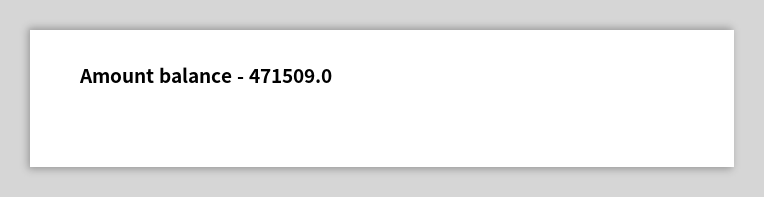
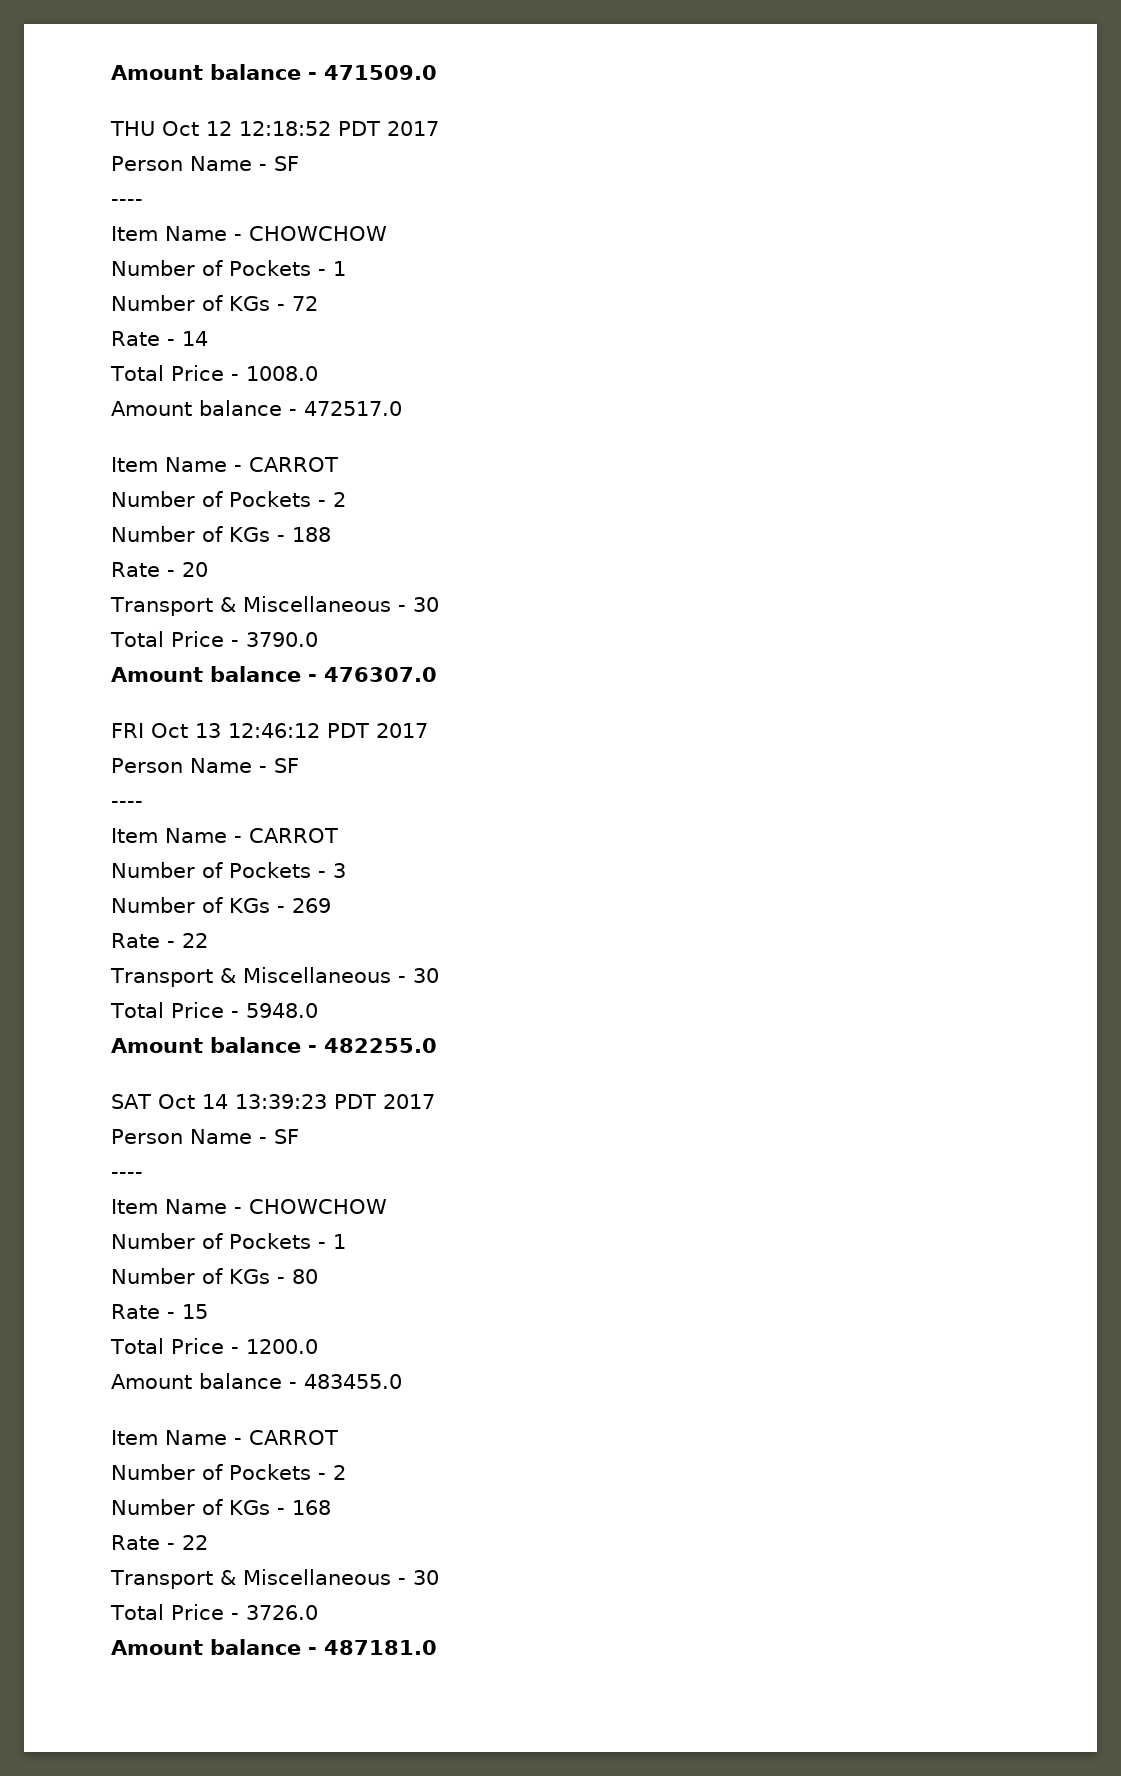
(333, 76) none -> [110,121,439,136] [111,156,299,171] [111,199,143,206] [111,226,387,241] [111,260,346,276] [111,295,318,311] [111,331,208,346] [110,365,318,381] [111,400,402,416] [111,457,338,472] [111,491,346,507] [111,526,331,542] [111,562,208,577] [110,596,439,616] [110,631,318,647] [111,666,437,682] [111,723,428,738] [111,758,299,773] [111,801,143,808] [111,828,338,843] [111,862,346,878] [111,897,331,913] [111,933,208,948] [110,967,439,987] [110,1002,318,1018] [111,1037,437,1053] [111,1094,435,1109] [111,1129,299,1144] [111,1172,143,1179] [111,1199,387,1214] [111,1233,346,1249] [111,1268,318,1284] [111,1304,208,1319] [110,1338,318,1354] [111,1373,402,1389] [111,1430,338,1445] [111,1464,346,1480] [111,1499,331,1515] [111,1535,208,1550] [110,1569,439,1589] [110,1604,318,1620] [111,1639,437,1655] // THU Oct 12 12:18:52 PDT 2017 // Person Name - SF // ---- // Item Name - CHOWCHOW // Number of Pockets - 1 // Number of KGs - 72 // Rate - 14 // Total Price - 1008.0 // Amount balance - 472517.0 // Item Name - CARROT // Number of Pockets - 2 // Number of KGs - 188 // Rate - 20 // Transport & Miscellaneous - 30 // Total Price - 3790.0 // Amount balance - 476307.0 // FRI Oct 13 12:46:12 PDT 2017 // Person Name - SF // ---- // Item Name - CARROT // Number of Pockets - 3 // Number of KGs - 269 // Rate - 22 // Transport & Miscellaneous - 30 // Total Price - 5948.0 // Amount balance - 482255.0 // SAT Oct 14 13:39:23 PDT 2017 // Person Name - SF // ---- // Item Name - CHOWCHOW // Number of Pockets - 1 // Number of KGs - 80 // Rate - 15 // Total Price - 1200.0 // Amount balance - 483455.0 // Item Name - CARROT // Number of Pockets - 2 // Number of KGs - 168 // Rate - 22 // Transport & Miscellaneous - 30 // Total Price - 3726.0 // Amount balance - 487181.0

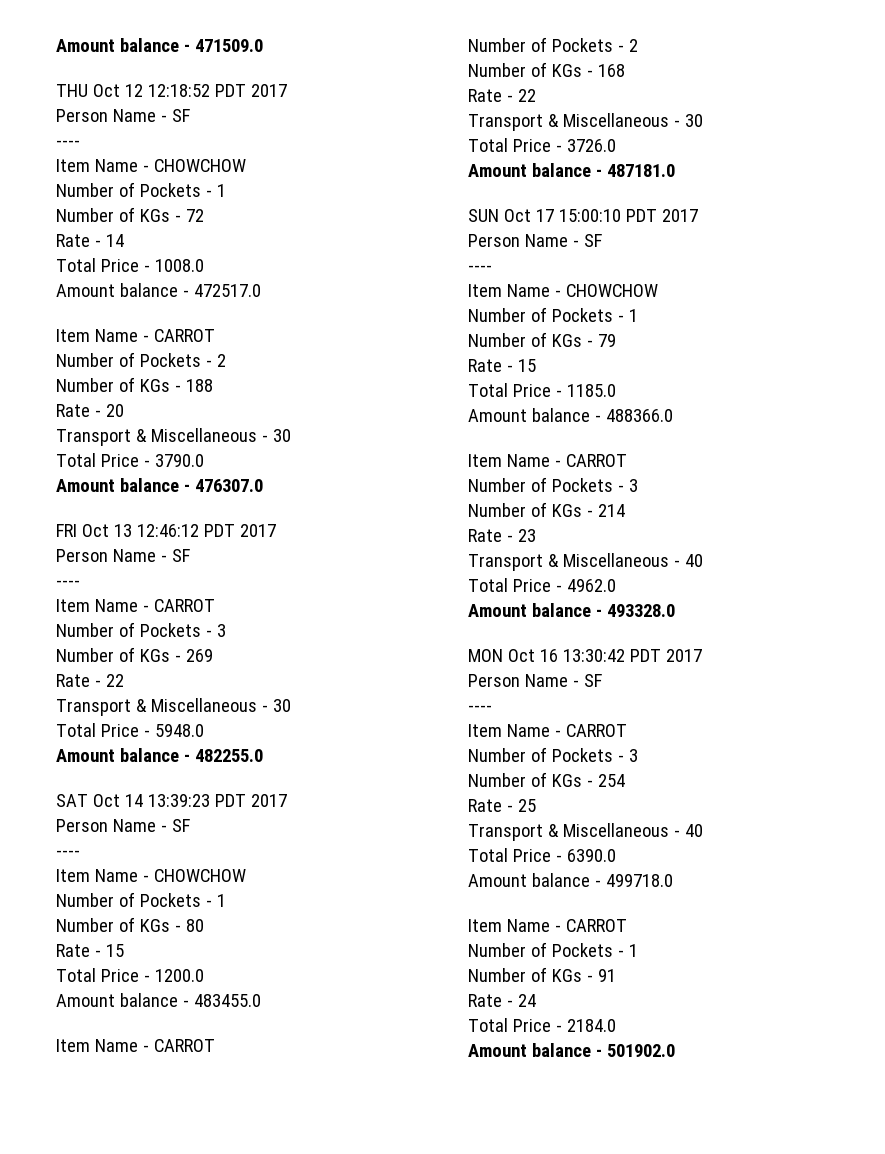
(437, 1647) none -> [468,209,698,222] [468,234,602,247] [468,265,492,272] [468,284,658,297] [468,307,638,322] [468,332,616,347] [468,359,536,372] [468,383,616,397] [468,408,673,422] [468,454,627,467] [468,477,638,492] [468,502,625,517] [468,529,536,542] [468,553,703,571] [468,578,616,592] [468,603,675,617] [468,649,702,662] [468,674,602,687] [468,705,492,712] [468,724,627,737] [468,747,638,762] [468,772,625,787] [468,799,536,812] [468,823,703,841] [468,848,616,862] [468,873,673,887] [468,919,627,932] [468,942,638,957] [468,967,616,982] [468,994,536,1007] [468,1018,616,1032] [468,1043,675,1057] // SUN Oct 17 15:00:10 PDT 2017 // Person Name - SF // ---- // Item Name - CHOWCHOW // Number of Pockets - 1 // Number of KGs - 79 // Rate - 15 // Total Price - 1185.0 // Amount balance - 488366.0 // Item Name - CARROT // Number of Pockets - 3 // Number of KGs - 214 // Rate - 23 // Transport & Miscellaneous - 40 // Total Price - 4962.0 // Amount balance - 493328.0 // MON Oct 16 13:30:42 PDT 2017 // Person Name - SF // ---- // Item Name - CARROT // Number of Pockets - 3 // Number of KGs - 254 // Rate - 25 // Transport & Miscellaneous - 40 // Total Price - 6390.0 // Amount balance - 499718.0 // Item Name - CARROT // Number of Pockets - 1 // Number of KGs - 91 // Rate - 24 // Total Price - 2184.0 // Amount balance - 501902.0

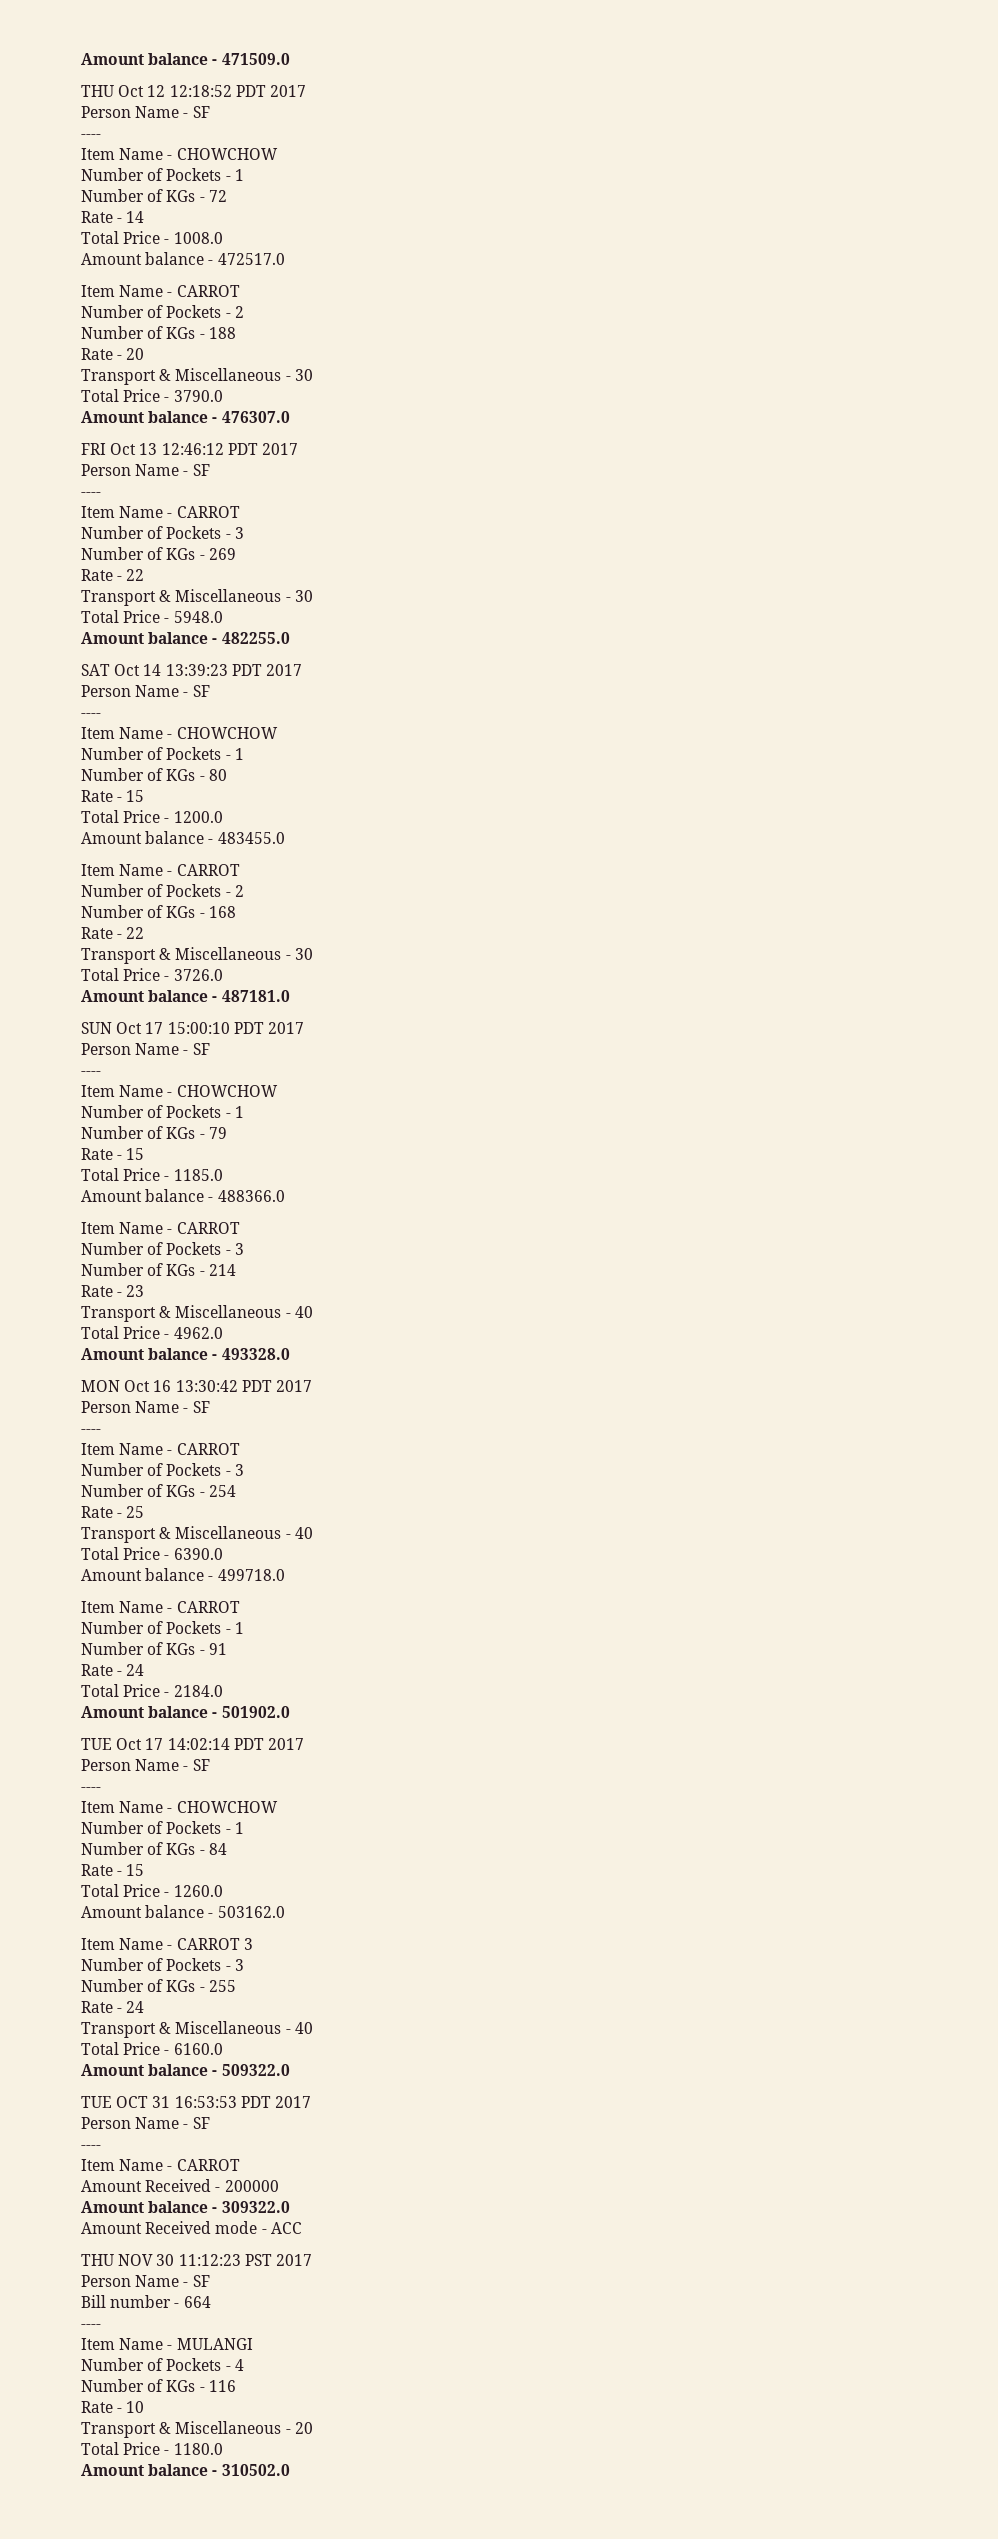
(675, 1050) none -> [81,1738,304,1750] [81,1759,210,1771] [81,1787,101,1792] [81,1801,278,1813] [81,1821,244,1834] [81,1842,227,1855] [81,1864,145,1876] [81,1884,223,1897] [81,1905,285,1918] [81,1938,253,1950] [81,1958,244,1971] [81,1979,236,1992] [81,2001,145,2013] [81,2021,313,2038] [81,2042,223,2055] [81,2064,290,2076] [81,2096,311,2108] [81,2117,210,2129] [81,2145,101,2150] [81,2159,240,2171] [81,2179,279,2192] [81,2201,290,2213] [81,2221,302,2234] [81,2254,312,2266] [81,2275,210,2287] [81,2295,211,2308] [81,2324,101,2329] [81,2338,253,2350] [81,2358,244,2371] [81,2379,236,2392] [81,2401,145,2413] [81,2421,313,2438] [81,2442,223,2455] [81,2464,290,2476] // TUE Oct 17 14:02:14 PDT 2017 // Person Name - SF // ---- // Item Name - CHOWCHOW // Number of Pockets - 1 // Number of KGs - 84 // Rate - 15 // Total Price - 1260.0 // Amount balance - 503162.0 // Item Name - CARROT 3 // Number of Pockets - 3 // Number of KGs - 255 // Rate - 24 // Transport & Miscellaneous - 40 // Total Price - 6160.0 // Amount balance - 509322.0 // TUE OCT 31 16:53:53 PDT 2017 // Person Name - SF // ---- // Item Name - CARROT // Amount Received - 200000 // Amount balance - 309322.0 // Amount Received mode - ACC // THU NOV 30 11:12:23 PST 2017 // Person Name - SF // Bill number - 664 // ---- // Item Name - MULANGI // Number of Pockets - 4 // Number of KGs - 116 // Rate - 10 // Transport & Miscellaneous - 20 // Total Price - 1180.0 // Amount balance - 310502.0

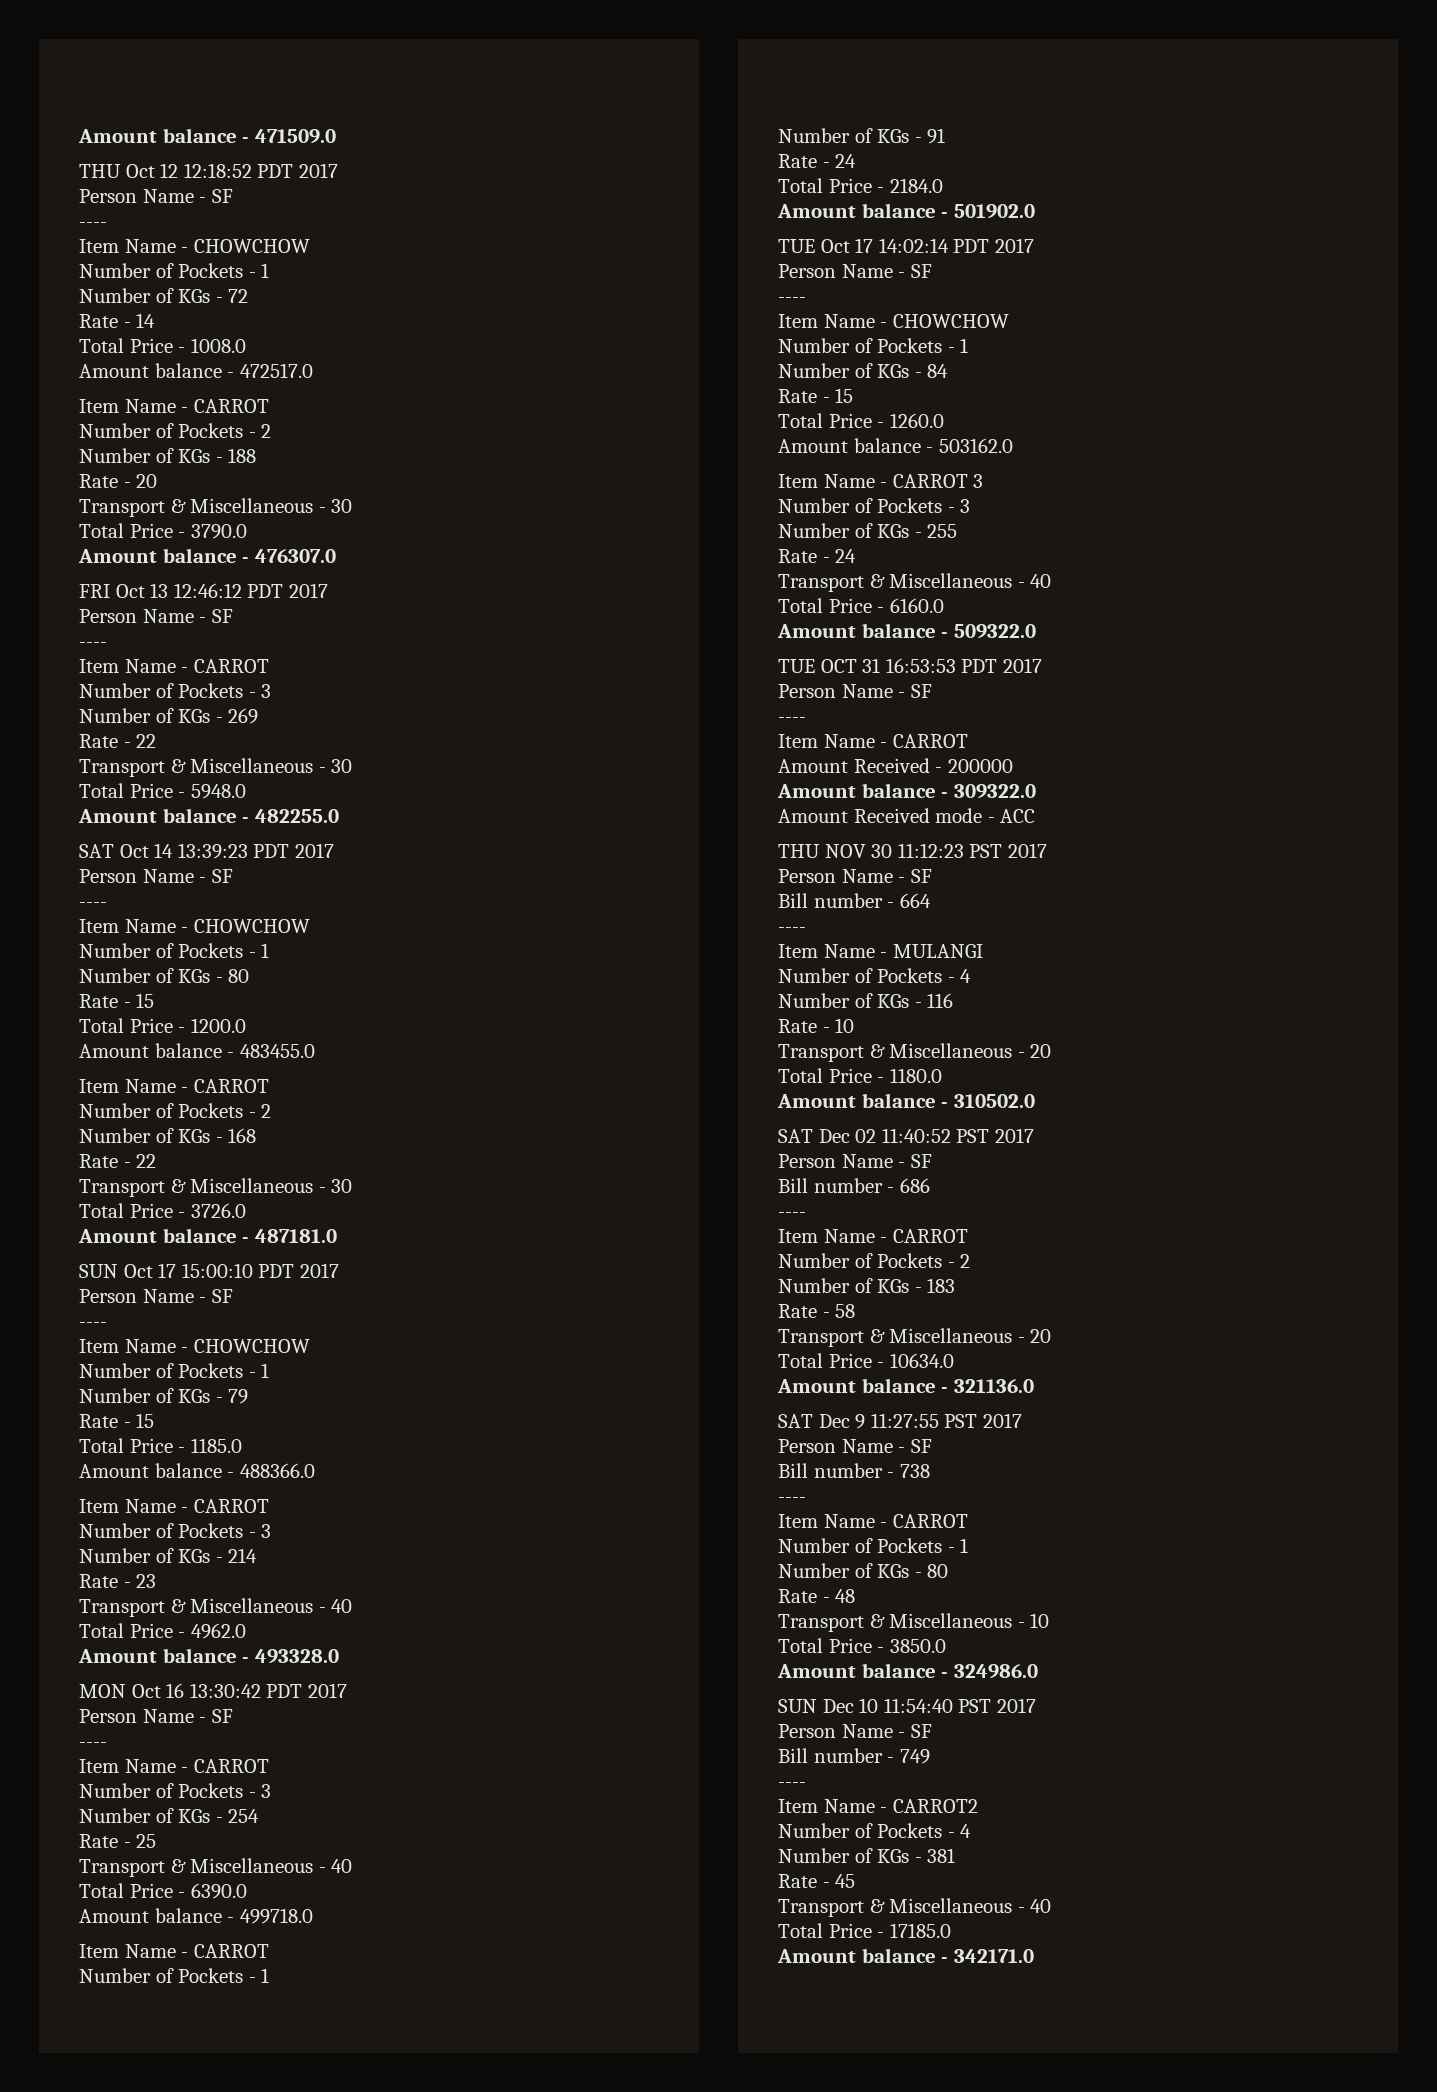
(290, 2470) none -> [778,1128,1034,1143] [778,1154,932,1168] [778,1178,930,1193] [778,1212,806,1218] [778,1229,968,1243] [778,1253,971,1268] [778,1278,956,1293] [778,1304,856,1318] [778,1328,1052,1347] [778,1353,954,1368] [777,1378,1034,1393] [778,1413,1022,1429] [778,1439,932,1453] [778,1463,930,1478] [778,1497,806,1503] [778,1514,968,1528] [778,1538,969,1553] [778,1563,949,1578] [778,1589,856,1603] [778,1613,1050,1632] [778,1638,946,1653] [777,1663,1038,1679] [778,1698,1036,1713] [778,1724,932,1738] [778,1748,930,1764] [778,1782,806,1788] [778,1799,978,1813] [778,1823,972,1838] [778,1848,956,1863] [778,1874,856,1888] [778,1898,1052,1917] [778,1923,951,1938] [777,1948,1034,1963] // SAT Dec 02 11:40:52 PST 2017 // Person Name - SF // Bill number - 686 // ---- // Item Name - CARROT // Number of Pockets - 2 // Number of KGs - 183 // Rate - 58 // Transport & Miscellaneous - 20 // Total Price - 10634.0 // Amount balance - 321136.0 // SAT Dec 9 11:27:55 PST 2017 // Person Name - SF // Bill number - 738 // ---- // Item Name - CARROT // Number of Pockets - 1 // Number of KGs - 80 // Rate - 48 // Transport & Miscellaneous - 10 // Total Price - 3850.0 // Amount balance - 324986.0 // SUN Dec 10 11:54:40 PST 2017 // Person Name - SF // Bill number - 749 // ---- // Item Name - CARROT2 // Number of Pockets - 4 // Number of KGs - 381 // Rate - 45 // Transport & Miscellaneous - 40 // Total Price - 17185.0 // Amount balance - 342171.0

